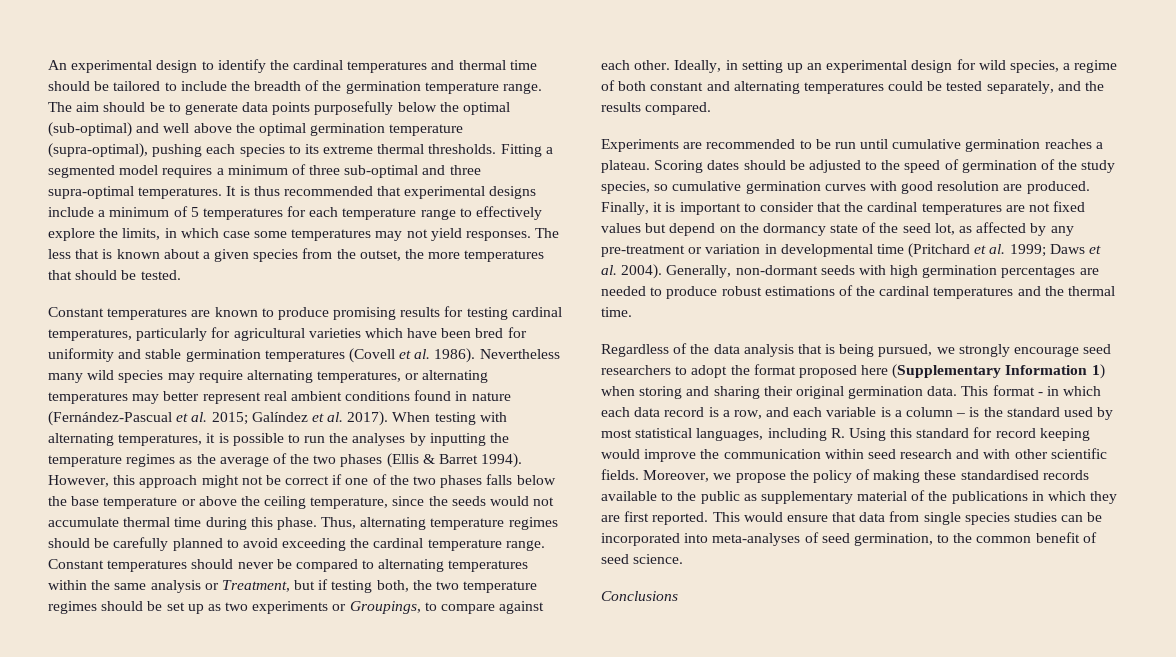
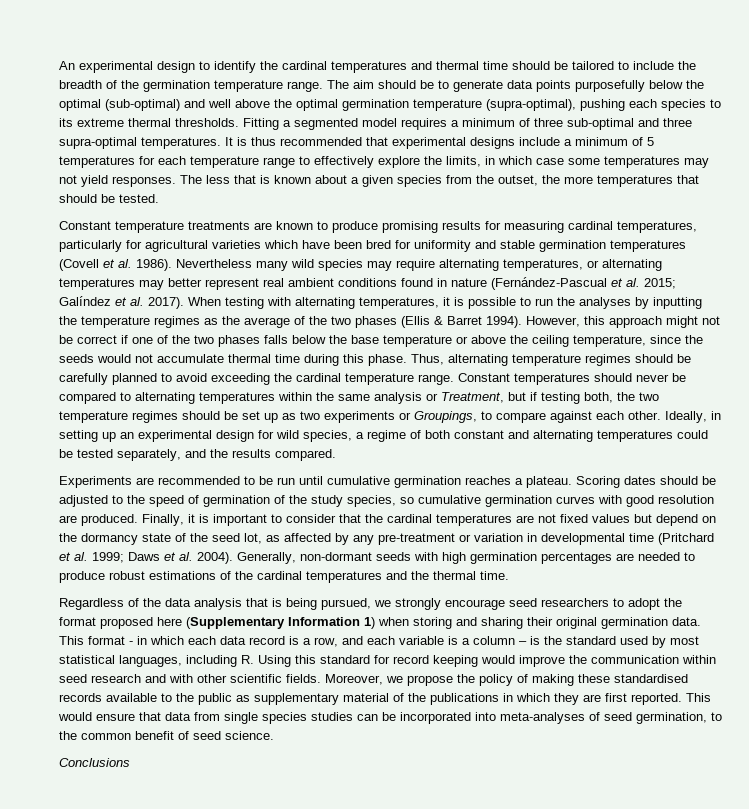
[107,308,188,320] temperatures -> [115,221,250,233] temperature treatments
[466,307,508,320] testing -> [504,221,564,233] measuring

